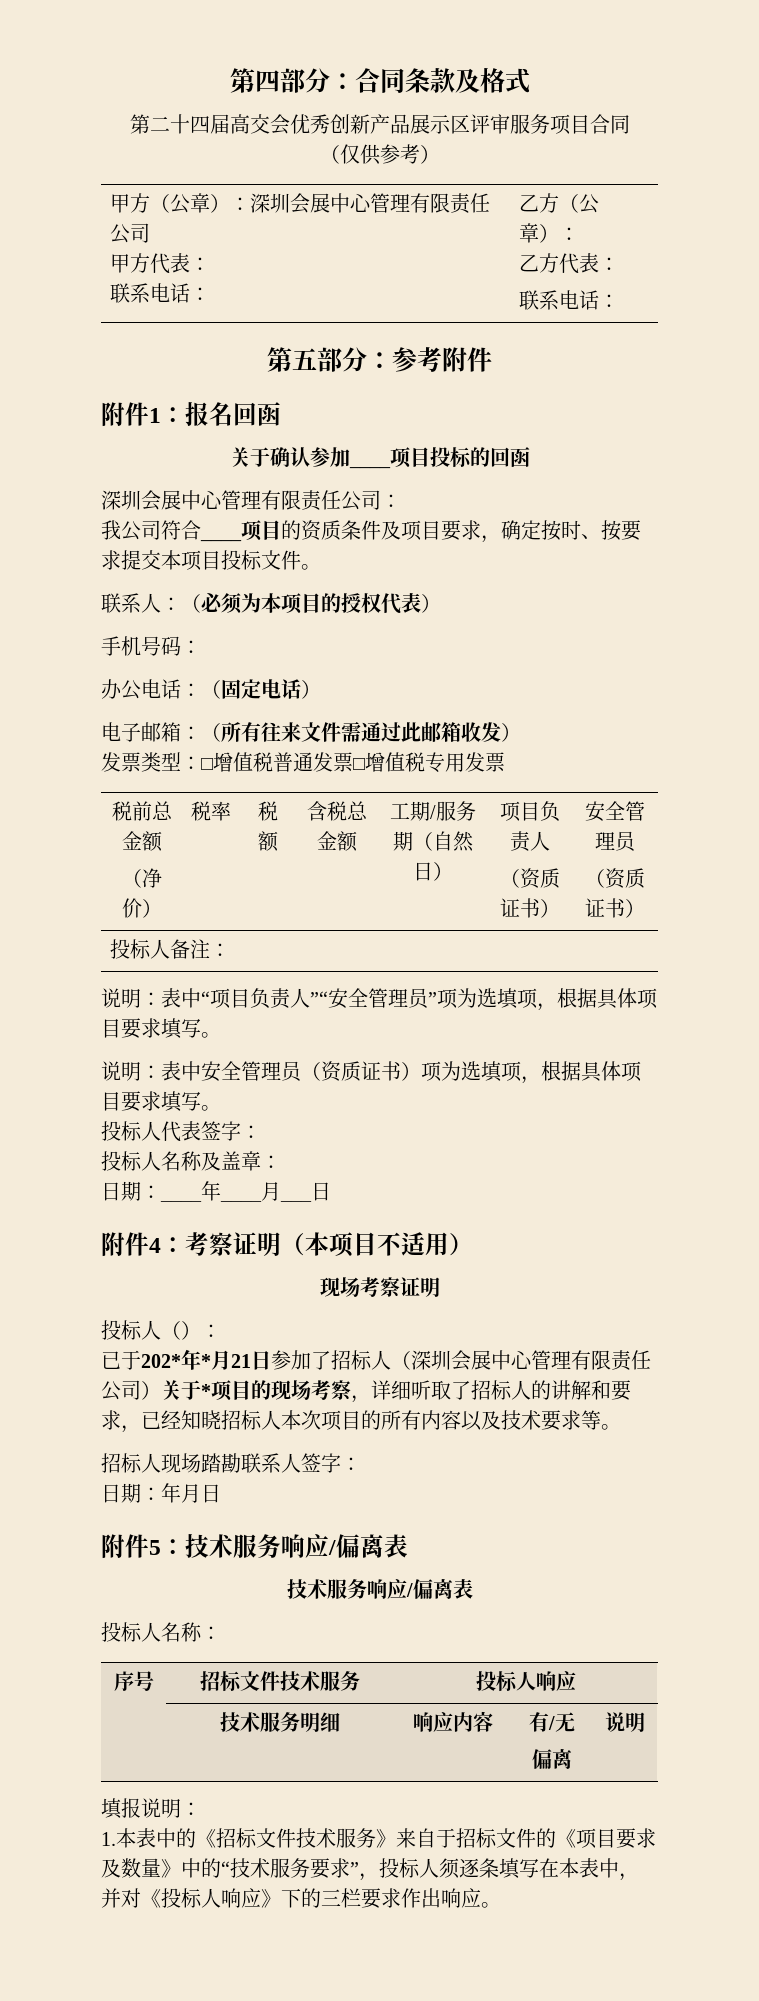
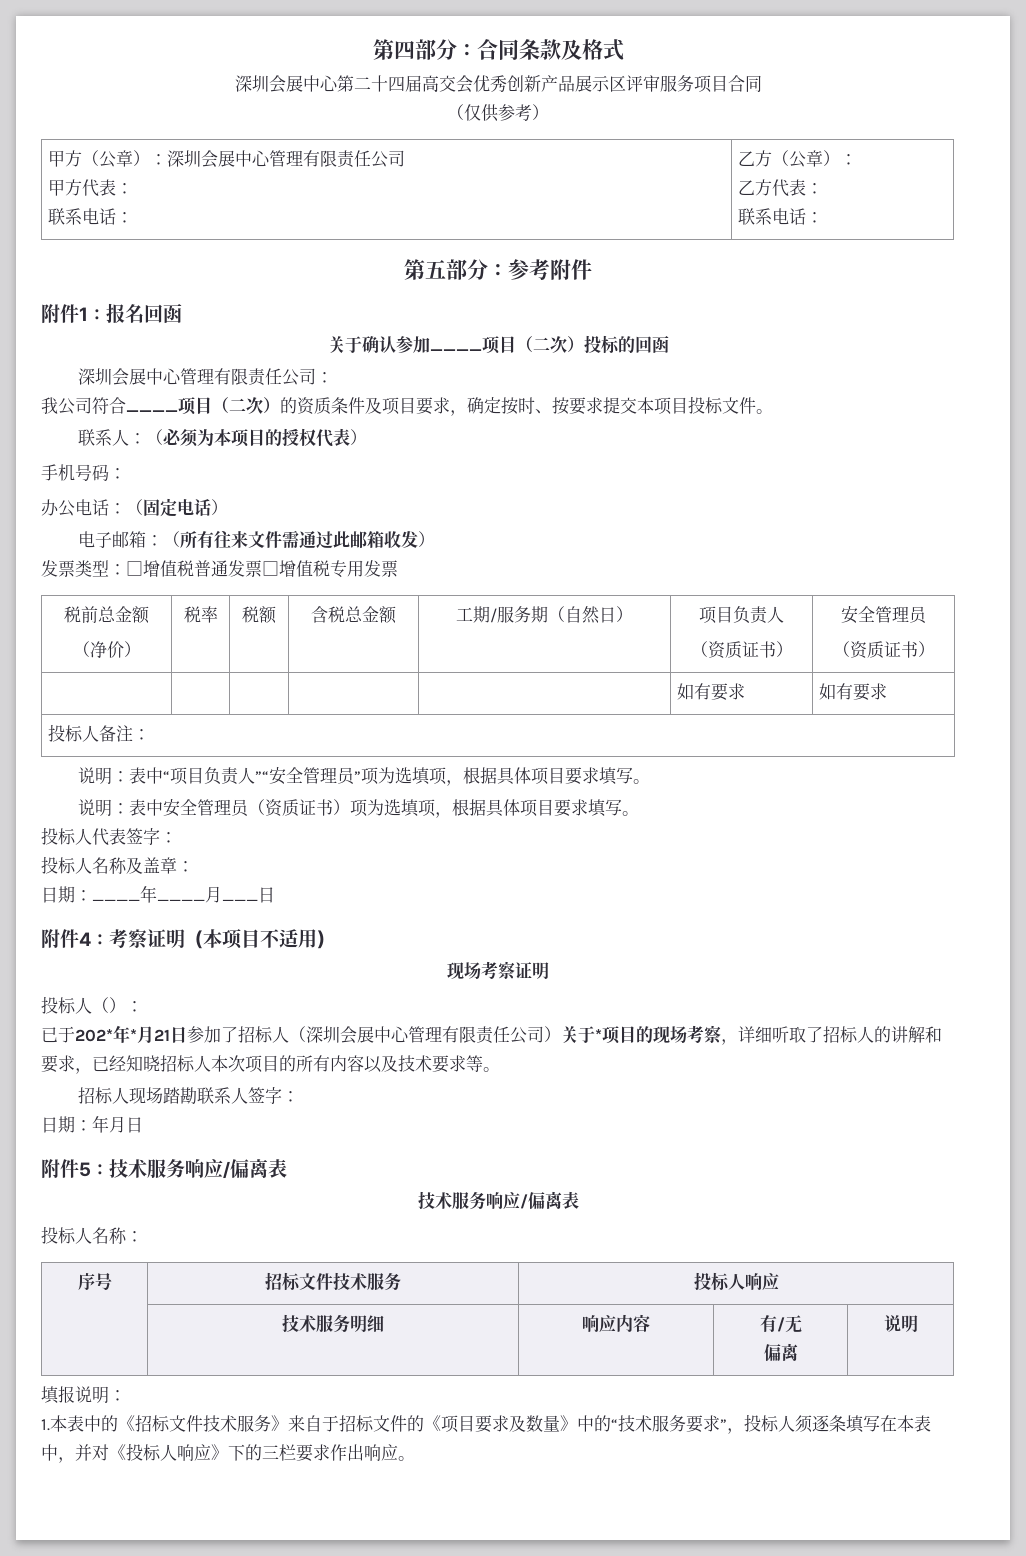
(530, 81) none -> [234,75,338,93] 深圳会展中心
(430, 457) none -> [515,336,584,353] （二次）
(281, 530) none -> [212,397,280,414] （二次）
(645, 908) none -> [677,683,746,701] [819,683,888,701] // | | | | | 如有要求 | 如有要求

